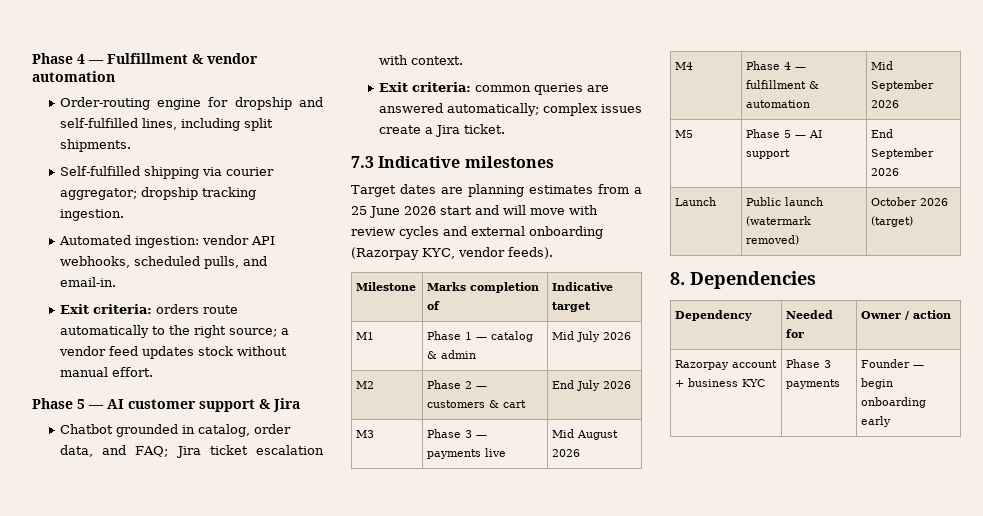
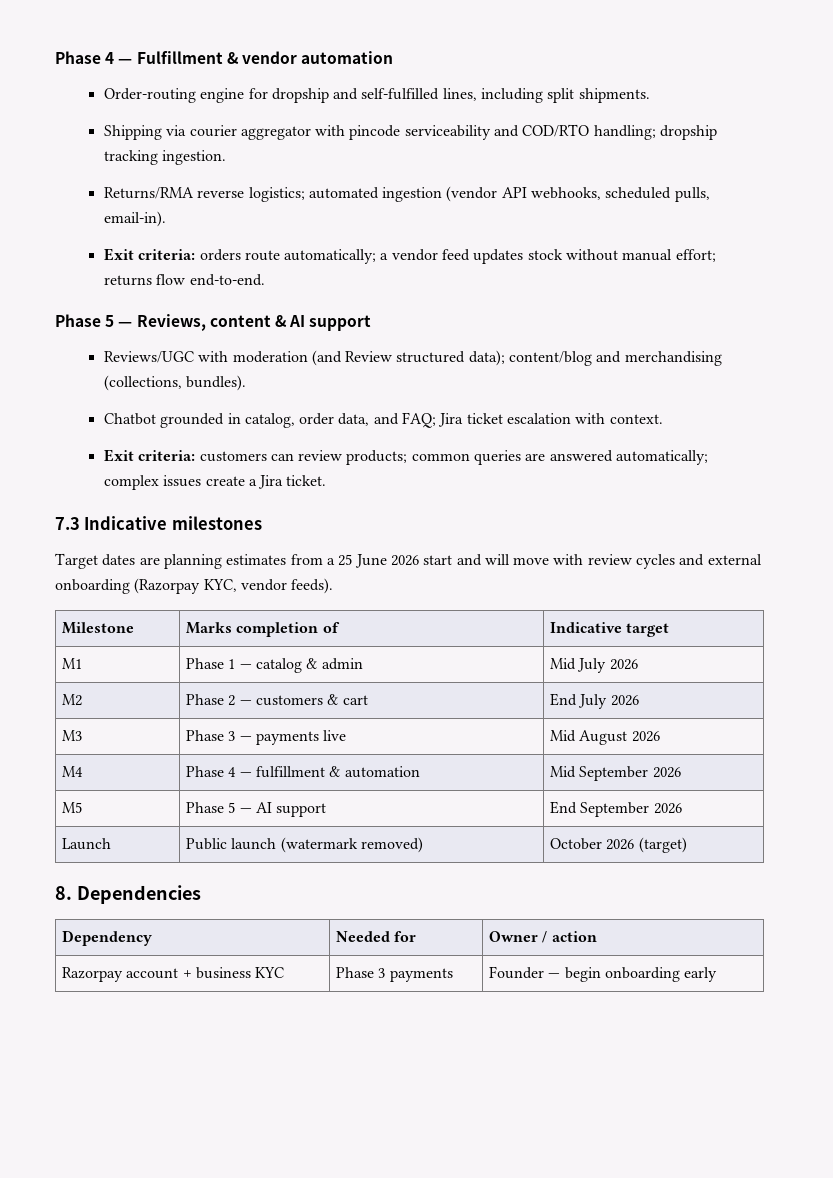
[59,166,274,179] [59,187,256,200] [59,209,124,221] [58,235,249,248] Self-fulfilled shipping via courier aggregator; dropship tracking ingestion. // Automated ingestion: vendor -> [103,124,718,140] [103,150,227,165] [103,186,498,202] Shipping via courier aggregator with pincode serviceability and COD/RTO handling; dropship tracking ingestion. // Returns/RMA reverse logistics; automated ingestion (vendor
[242,256,267,266] [59,277,116,287] and email-in. -> [103,211,166,227] email-in).
[59,325,277,338] automatically to the right source; -> [284,249,377,264] automatically;
[111,367,153,377] [32,398,300,412] effort. // Phase 5 — AI customer support & Jira -> [675,249,716,262] [103,274,265,286] [55,314,372,331] [103,350,722,366] [103,375,247,391] effort; returns flow end-to-end. // Phase 5 — Reviews, content & AI support // Reviews/UGC with moderation (and Review structured data); content/blog and merchandising (collections, bundles).
(471, 87) none -> [199,450,408,465] customers can review products;

